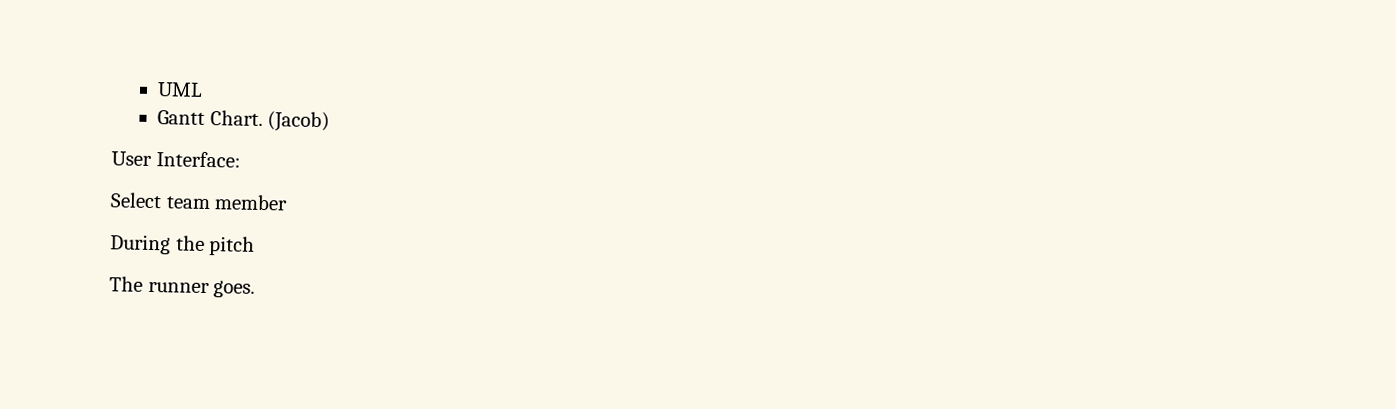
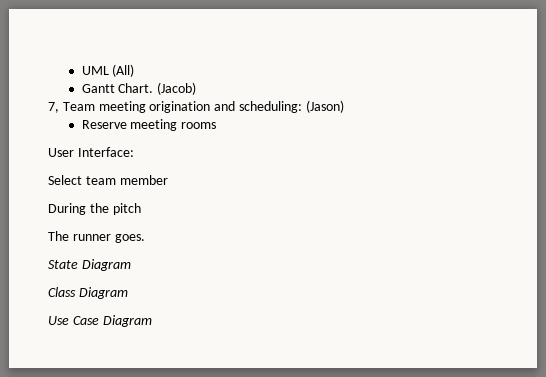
(204, 89) none -> [112,64,135,77] (All)
(331, 122) none -> [48,100,344,113] [81,119,217,131] // 7, Team meeting origination and scheduling: (Jason) // Reserve meeting rooms
(256, 289) none -> [48,259,131,271] [48,287,128,299] [48,315,152,327] // State Diagram // Class Diagram // Use Case Diagram

